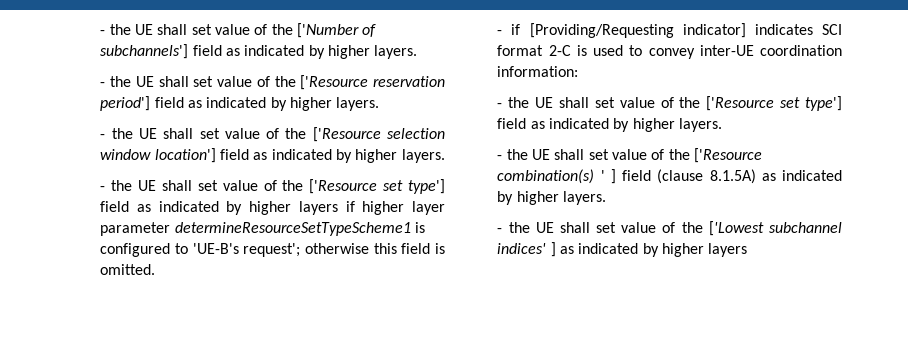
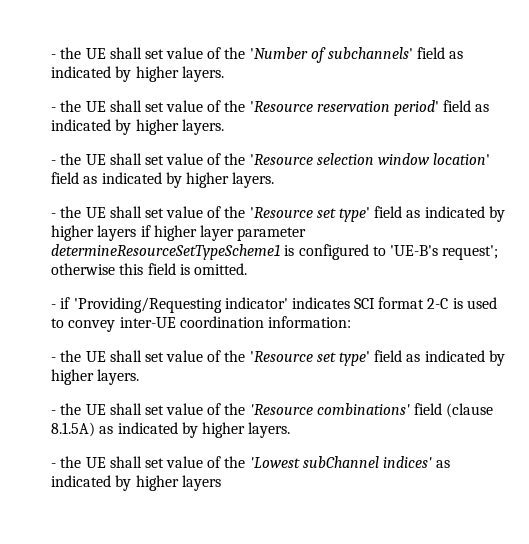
[100,23,377,38] [100,44,189,59] - the UE shall set value of the ['Number of subchannels'] -> [51,47,413,63] - the UE shall set value of the 'Number of subchannels'
[300,75,445,90] [100,96,151,111] ['Resource reservation period'] -> [249,100,439,116] 'Resource reservation period'
[312,127,381,142] ['Resource -> [249,154,313,165] 'Resource
[154,148,216,163] location'] -> [433,153,491,165] location'
[309,179,445,194] ['Resource set type'] -> [249,207,370,222] 'Resource set type'
[529,23,746,38] [Providing/Requesting indicator] -> [73,297,288,313] 'Providing/Requesting indicator'
[706,96,842,111] ['Resource set type'] -> [249,351,370,366] 'Resource set type'
[693,148,762,163] [497,169,616,184] ['Resource combination(s) ' ] -> [249,403,410,415] 'Resource combinations'
[708,221,842,236] [497,242,556,257] ['Lowest subchannel indices' ] -> [249,456,432,468] 'Lowest subChannel indices'

